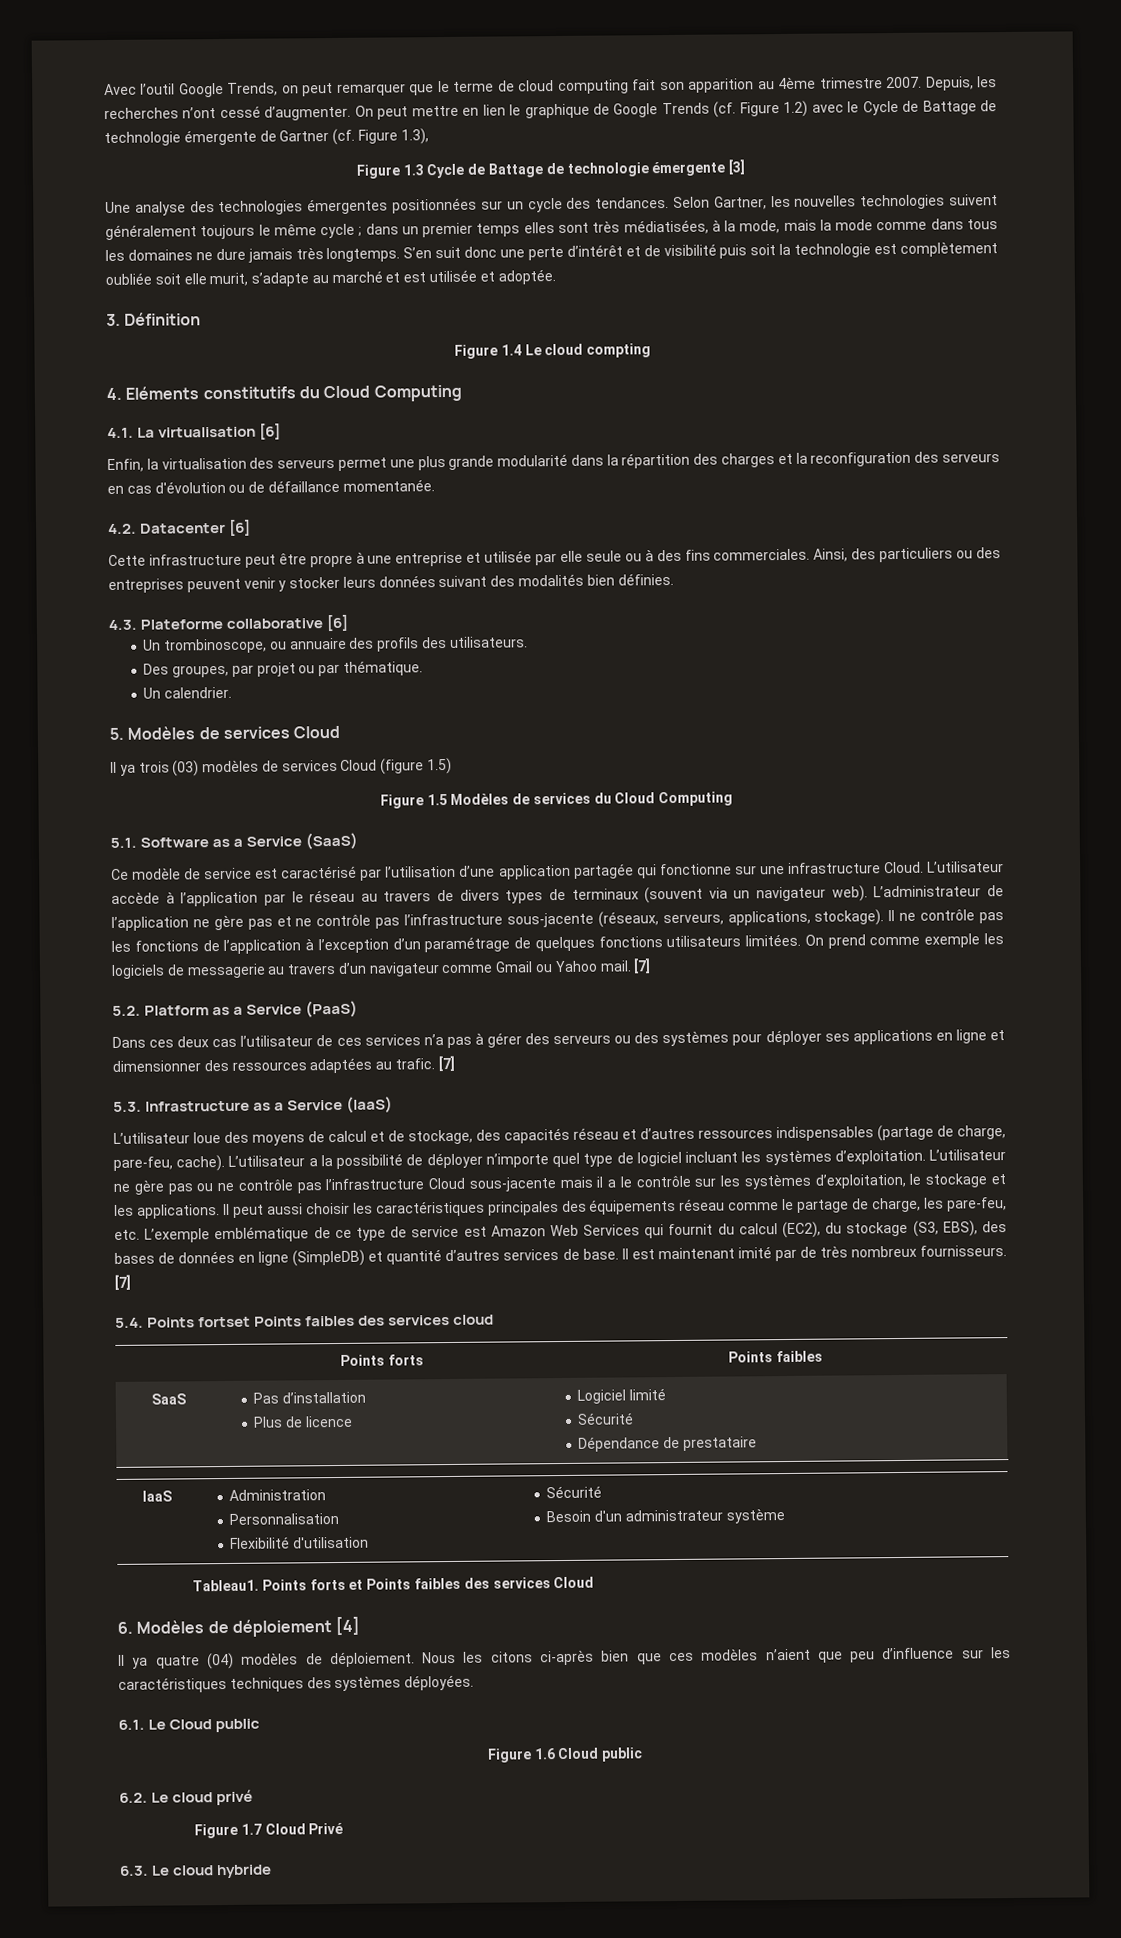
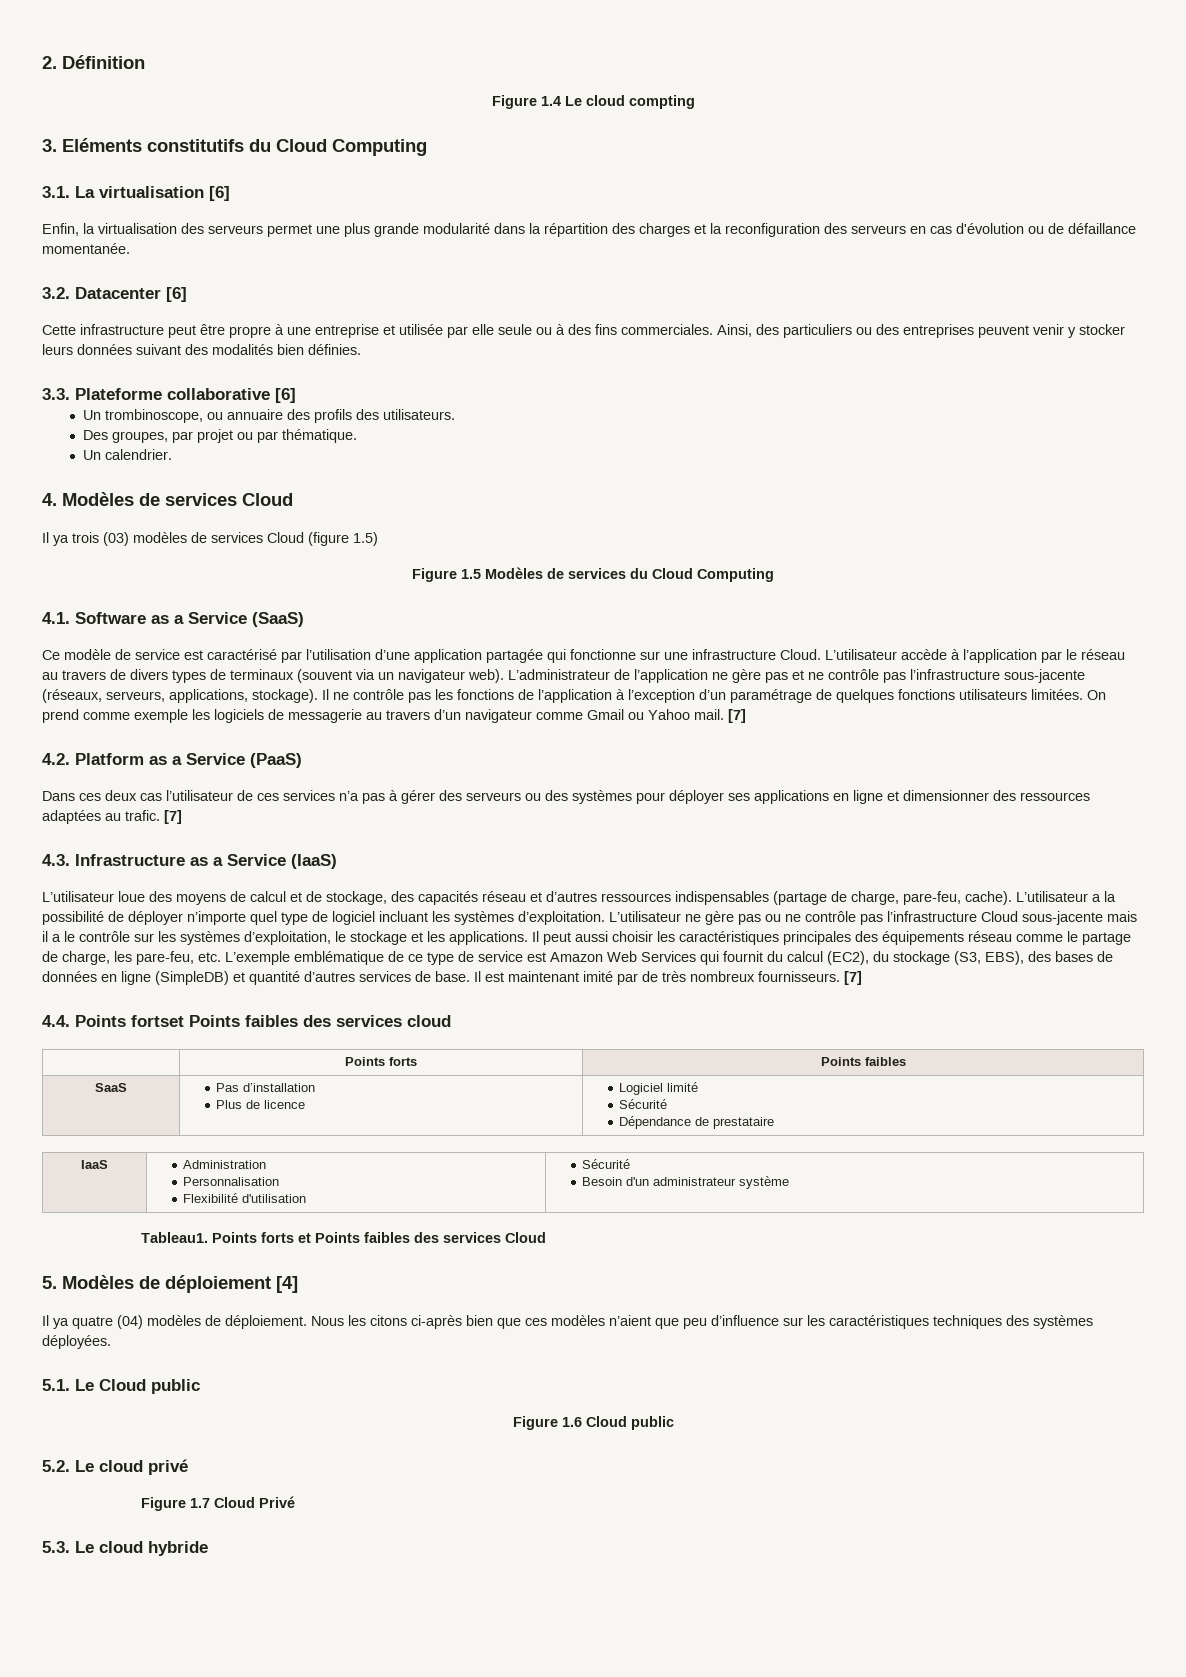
[104,76,998,98] [104,100,998,121] [104,128,429,147] [355,159,746,179] [105,194,998,216] [105,218,998,241] [105,241,999,263] [105,269,556,287] [106,313,121,327] Avec l’outil Google Trends, on peut remarquer que le terme de cloud computing fait son apparition au 4ème trimestre 2007. Depuis, les recherches n’ont cessé d’augmenter. On peut mettre en lien le graphique de Google Trends (cf. Figure 1.2) avec le Cycle de Battage de technologie émergente de Gartner (cf. Figure 1.3), // Figure 1.3 Cycle de Battage de technologie émergente [3] // Une analyse des technologies émergentes positionnées sur un cycle des tendances. Selon Gartner, les nouvelles technologies suivent généralement toujours le même cycle ; dans un premier temps elles sont très médiatisées, à la mode, mais la mode comme dans tous les domaines ne dure jamais très longtemps. S’en suit donc une perte d’intérêt et de visibilité puis soit la technologie est complètement oubliée soit elle murit, s’adapte au marché et est utilisée et adoptée. // 3. -> [42,56,57,69] 2.
[106,387,122,401] 4. -> [42,139,57,152] 3.
[107,427,134,439] 4.1. -> [42,186,70,198] 3.1.
[108,523,137,535] 4.2. -> [42,287,70,299] 3.2.
[108,619,137,631] 4.3. -> [42,388,70,400] 3.3.
[109,727,124,741] 5. -> [42,493,57,506] 4.
[110,837,137,848] 5.1. -> [42,612,70,624] 4.1.
[112,1005,141,1016] 5.2. -> [42,753,70,765] 4.2.
[113,1101,142,1112] 5.3. -> [42,854,70,866] 4.3.
[115,1317,144,1328] 5.4. -> [42,1015,70,1027] 4.4.
[117,1621,133,1634] 6. -> [42,1276,57,1289] 5.
[118,1719,145,1730] 6.1. -> [42,1379,70,1391] 5.1.
[119,1792,148,1803] 6.2. -> [42,1460,70,1472] 5.2.
[119,1865,149,1876] 6.3. -> [42,1541,70,1553] 5.3.

